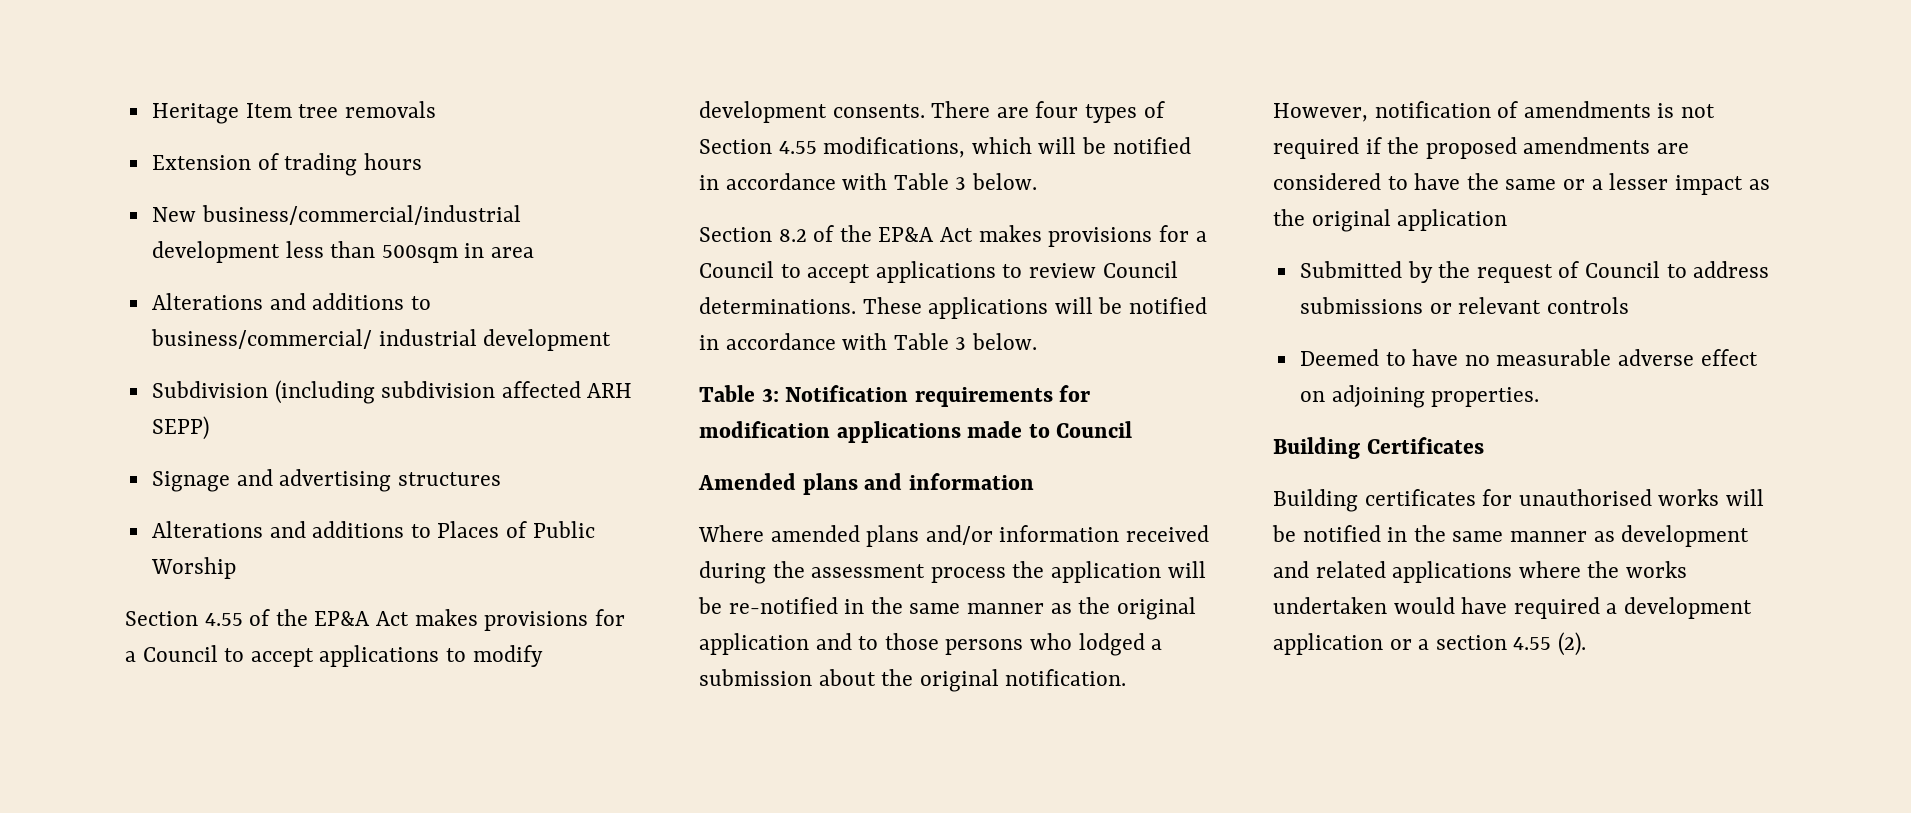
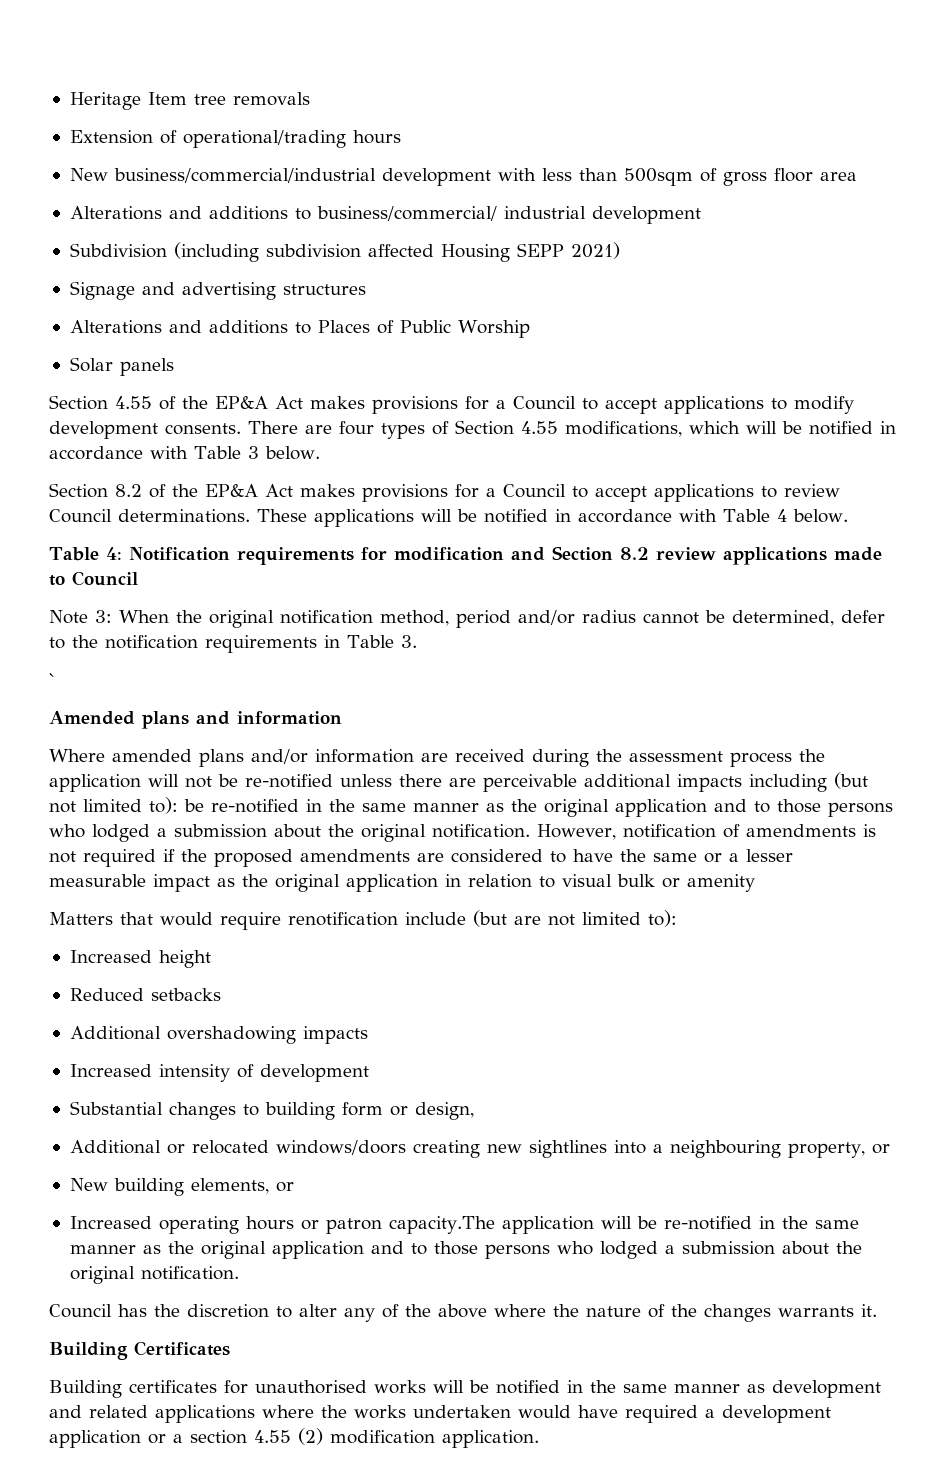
[284,153,358,176] trading -> [182,130,346,148] operational/trading
(280, 252) none -> [497,168,536,181] with
[464,243,485,258] in -> [699,168,813,186] of gross floor
[587,383,633,398] [151,416,209,440] ARH SEPP) -> [440,242,620,262] Housing SEPP 2021)
(236, 568) none -> [69,357,174,376] // Solar panels
[955,337,967,350] 3 -> [776,509,787,522] 4
[761,388,779,402] 3: -> [105,547,122,560] 4:
(830, 429) none -> [510,546,716,561] and Section 8.2 review
(1133, 429) none -> [49,610,885,628] [49,635,417,653] [49,673,55,686] // Note 3: When the original notification method, period and/or radius cannot be determined, defer to the notification requirements in Table 3. // `
(1120, 533) none -> [421,753,448,762] are
(1206, 569) none -> [185,772,868,792] [49,797,178,814] not be re-notified unless there are perceivable additional impacts including (but not limited to):
(1669, 181) none -> [49,874,146,887] measurable
[1299,261,1770,283] [1299,297,1629,314] [1299,349,1758,366] [1299,385,1540,408] // Submitted by the request of Council to address submissions or relevant controls // Deemed to have no measurable adverse effect on adjoining properties. -> [445,874,755,892] [49,910,677,930] [69,950,211,968] [69,988,221,1001] [69,1026,368,1044] [69,1064,369,1082] [69,1101,474,1120] [69,1140,890,1158] [69,1178,294,1196] [69,1216,859,1234] [69,1241,862,1259] [69,1266,239,1284] [49,1304,877,1322] in relation to visual bulk or amenity // Matters that would require renotification include (but are not limited to): // Increased height // Reduced setbacks // Additional overshadowing impacts // Increased intensity of development // Substantial changes to building form or design, // Additional or relocated windows/doors creating new sightlines into a neighbouring property, or // New building elements, or // Increased operating hours or patron capacity.The application will be re-notified in the same manner as the original application and to those persons who lodged a submission about the original notification. // Council has the discretion to alter any of the above where the nature of the changes warrants it.
[1558,632,1587,656] (2). -> [298,1428,539,1448] (2) modification application.

